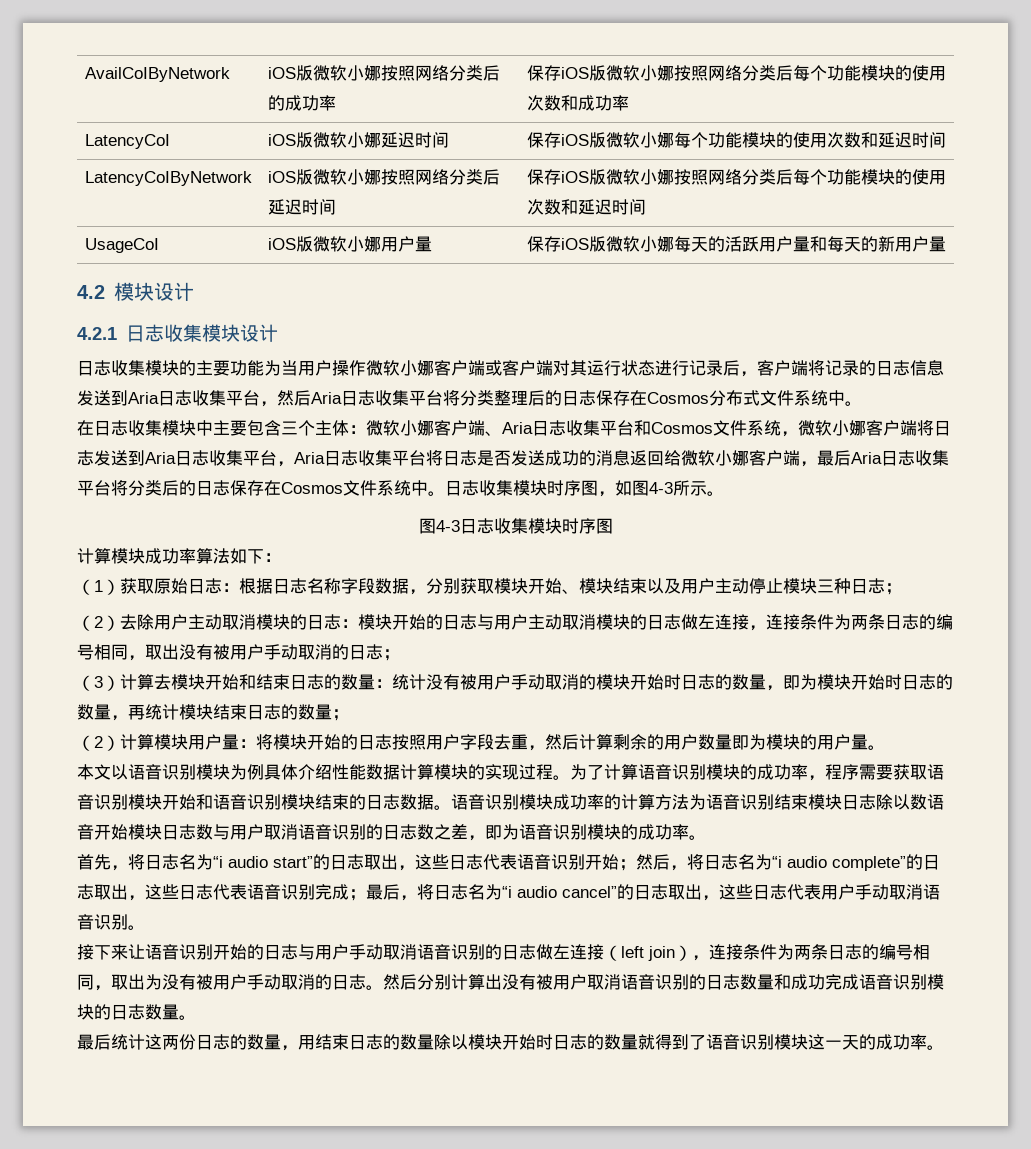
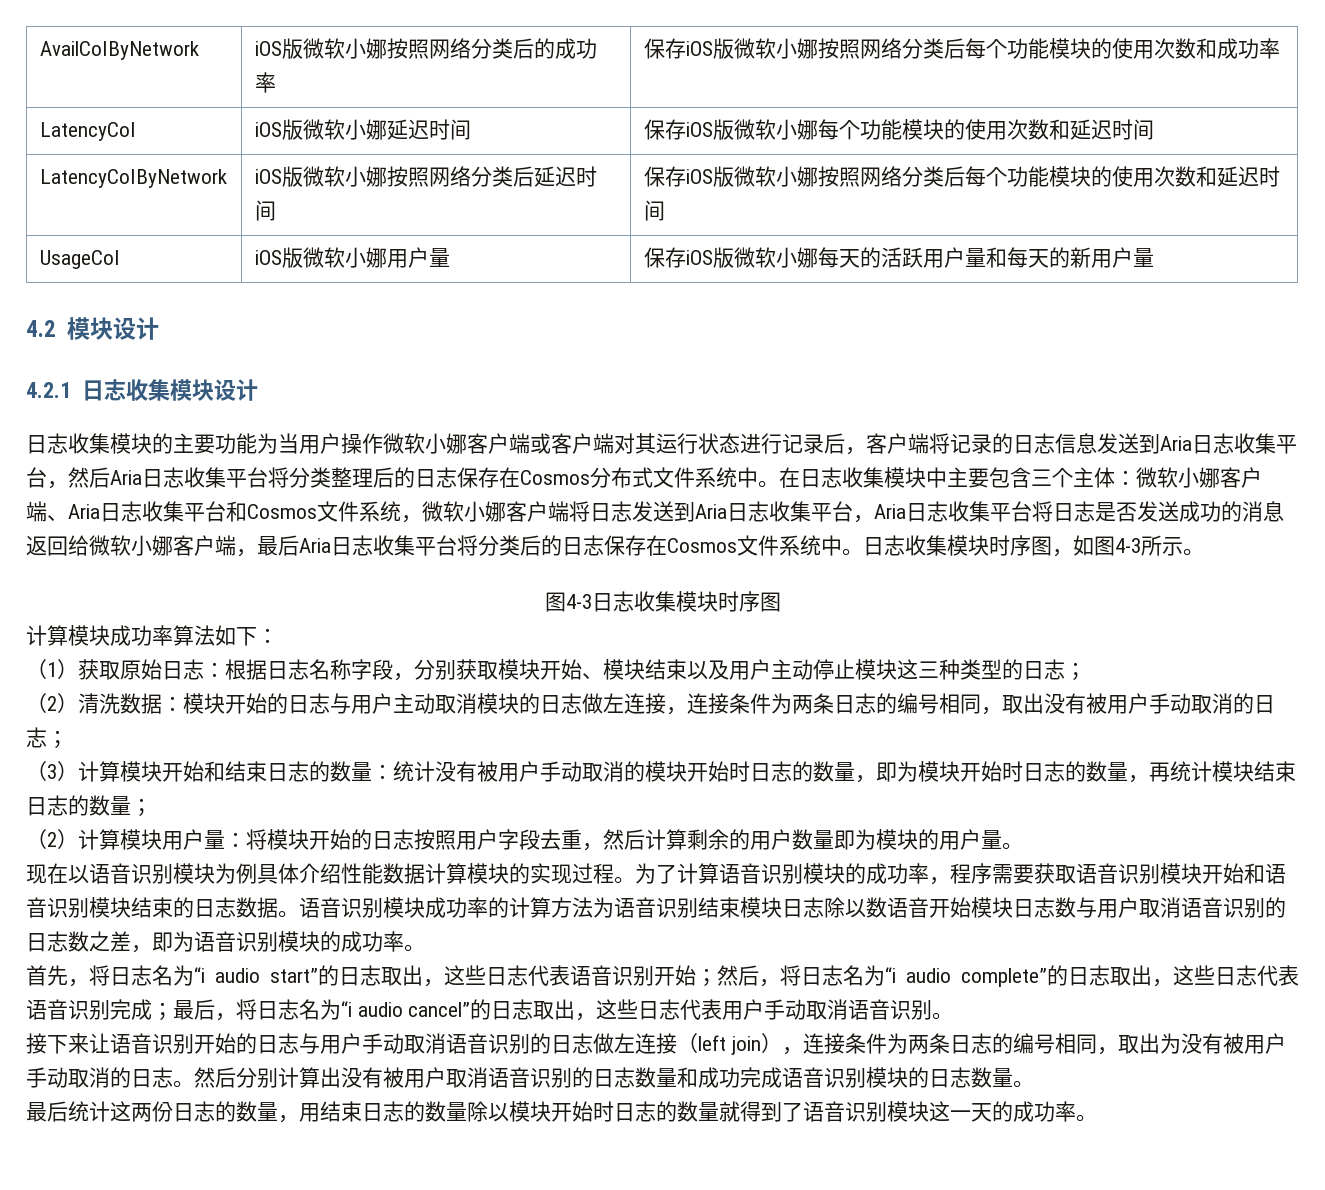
(862, 403) // -> (779, 484) none
[375,578,409,594] 数据 -> (393, 669) none
[817,578,851,594] 三种 -> [897,659,1023,680] 这三种类型的
[120,614,341,630] 去除用户主动取消模块的日志 -> [78,693,162,714] 清洗数据
[154,674,171,690] 去 -> (120, 771) none
[77,764,111,780] 本文 -> [26,863,68,884] 现在

